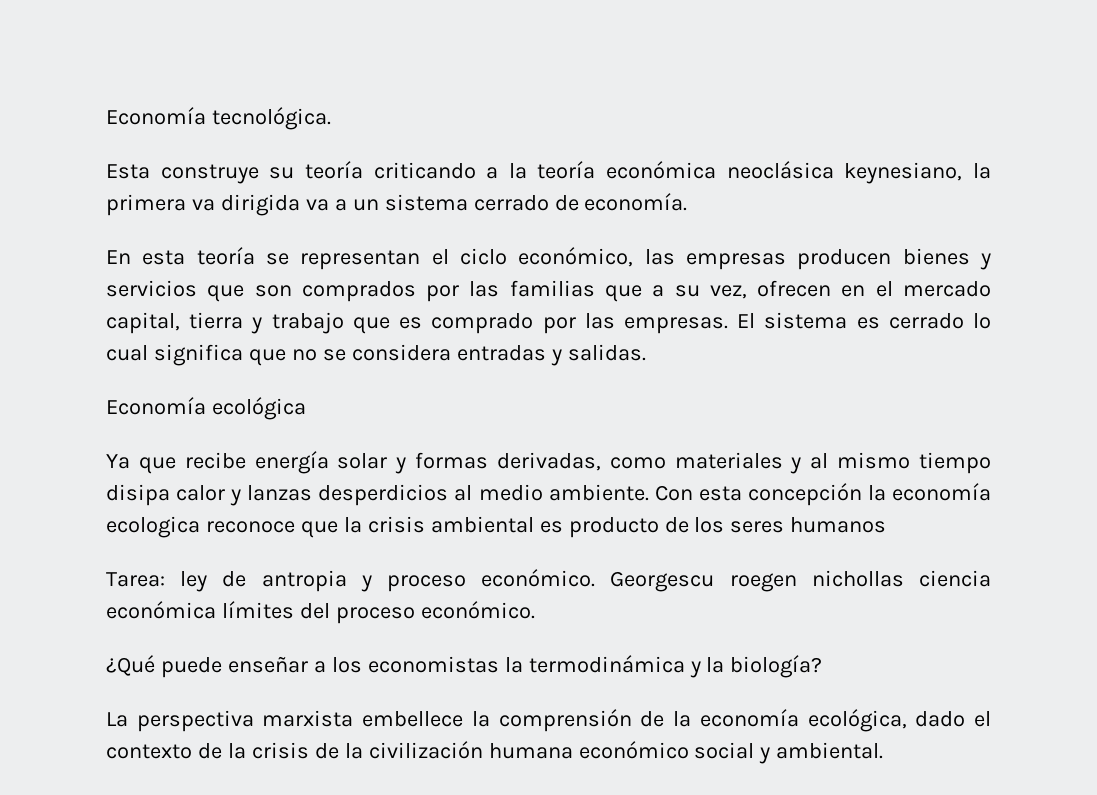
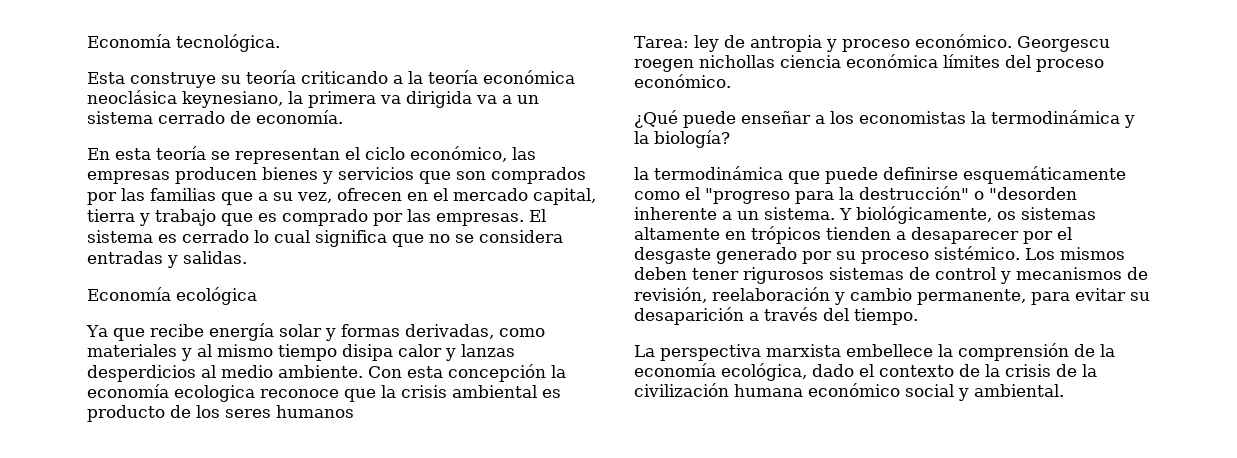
(823, 666) none -> [634,166,1126,184] [634,186,1077,204] [634,206,1096,224] [634,226,1072,244] [634,246,1125,264] [634,267,1148,284] [634,287,1150,305] [634,307,918,325] // la termodinámica que puede definirse esquemáticamente como el "progreso para la destrucción" o "desorden inherente a un sistema. Y biológicamente, os sistemas altamente en trópicos tienden a desaparecer por el desgaste generado por su proceso sistémico. Los mismos deben tener rigurosos sistemas de control y mecanismos de revisión, reelaboración y cambio permanente, para evitar su desaparición a través del tiempo.

